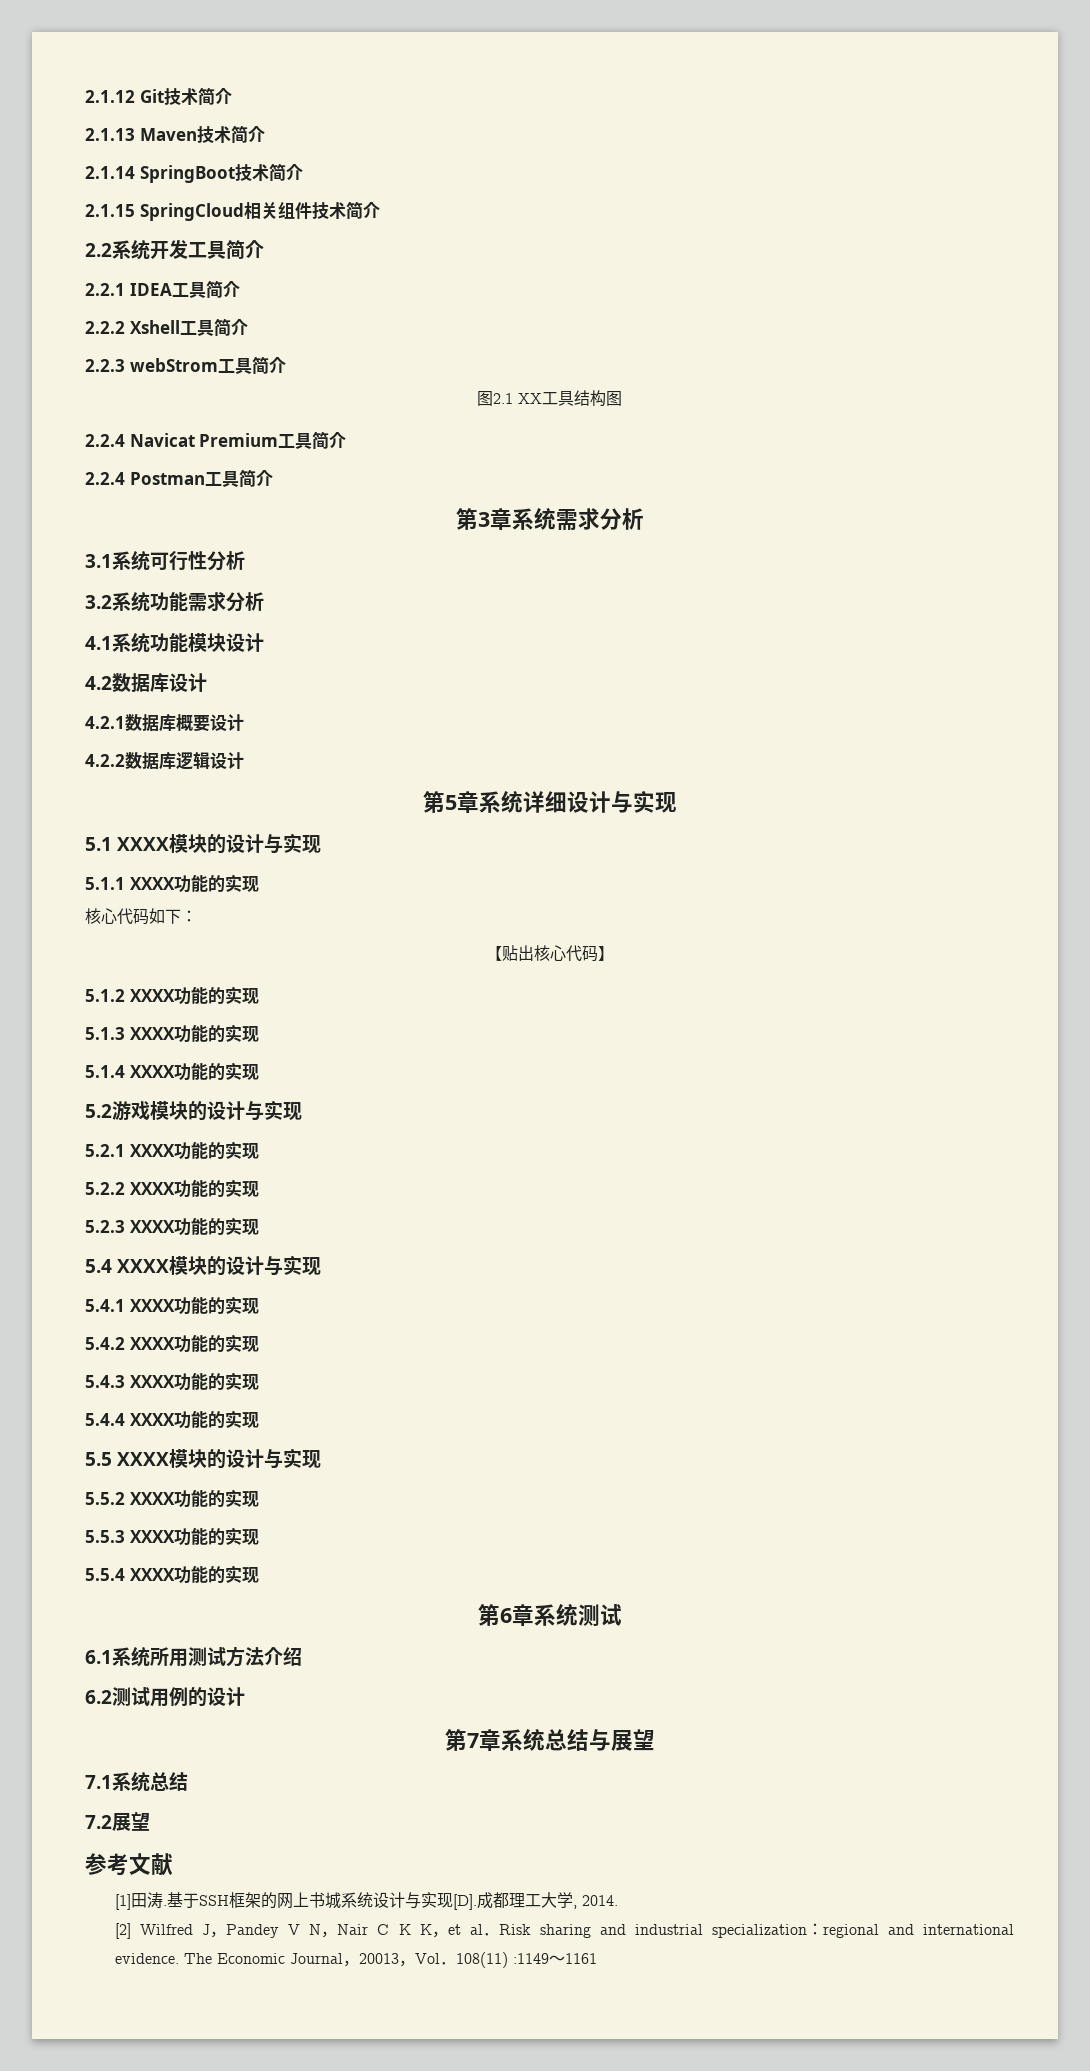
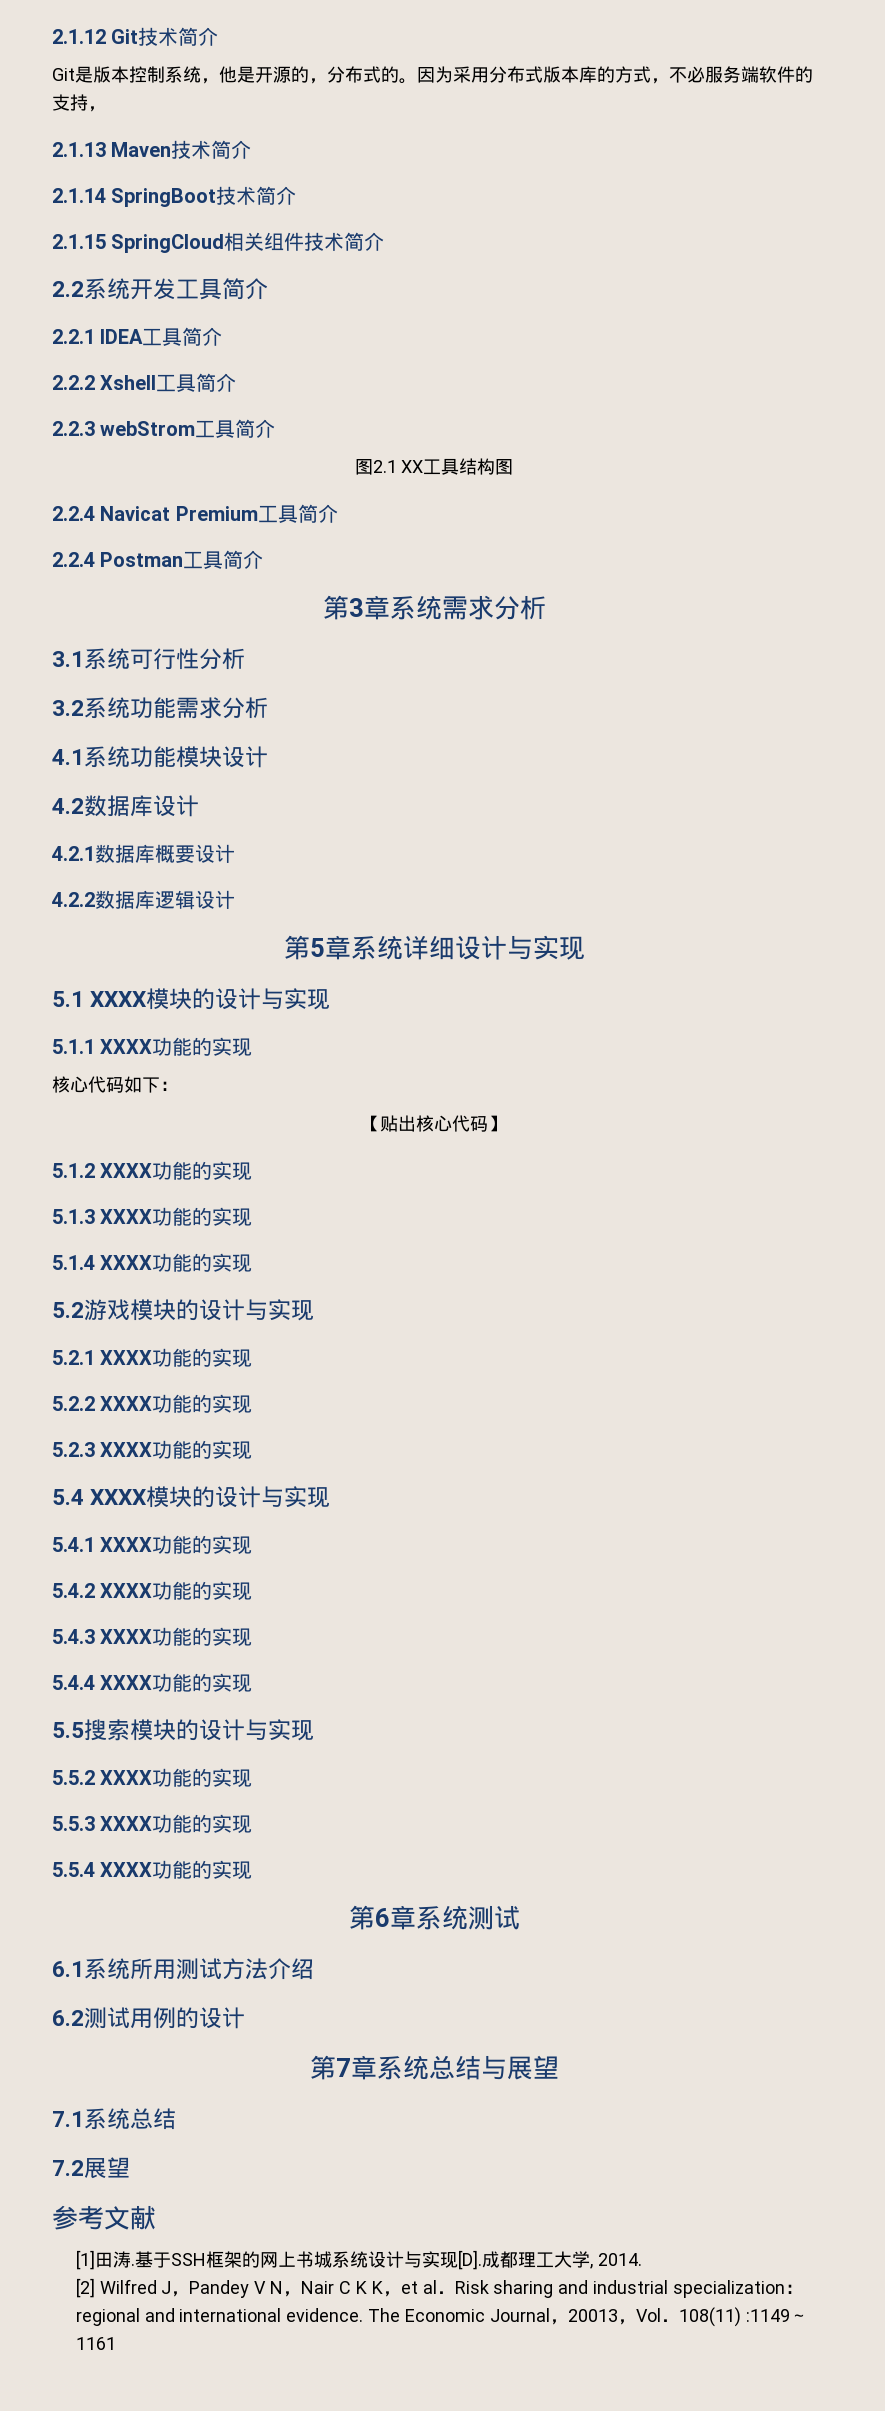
(232, 96) none -> [52,66,813,84] [52,94,106,112] // Git是版本控制系统，他是开源的，分布式的。因为采用分布式版本库的方式，不必服务端软件的支持，
[117,1452,170,1466] XXXX -> [84,1719,130,1741] 搜索

